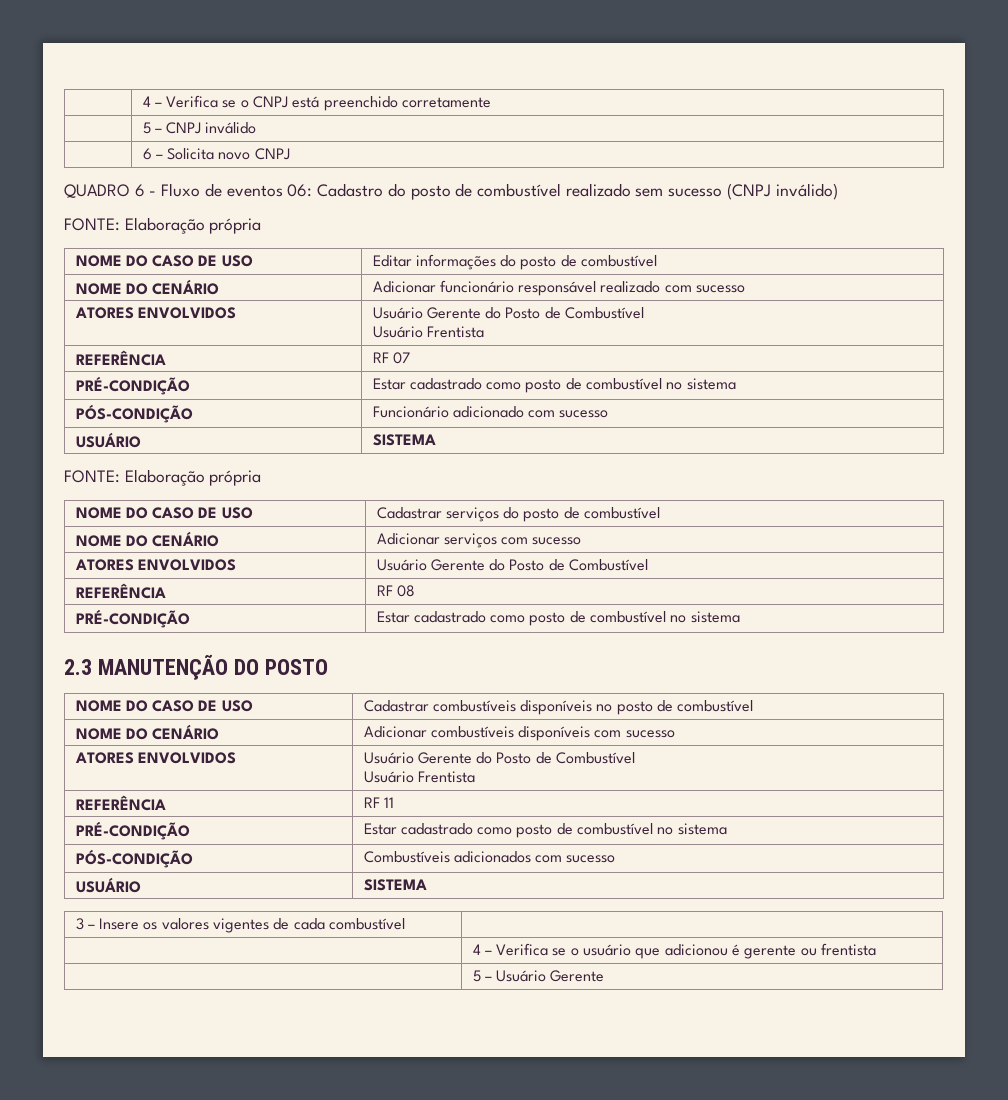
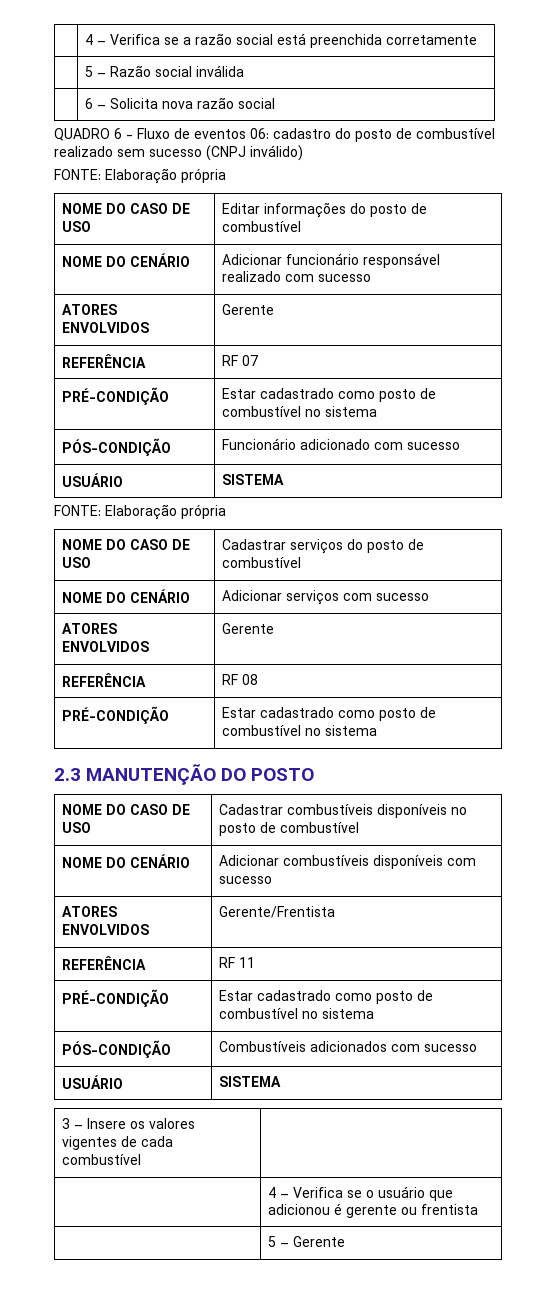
[142,95,398,111] | 4 – Verifica se o CNPJ está preenchido -> [85,33,383,48] | 4 – Verifica se a razão social está preenchida
[166,122,257,134] CNPJ inválido -> [110,65,245,77] Razão social inválida
[218,148,290,160] novo CNPJ -> [162,97,276,109] nova razão social
[317,183,384,197] Cadastro -> [273,128,331,139] cadastro
[372,307,645,319] [372,326,484,338] Usuário Gerente do Posto de Combustível // Usuário Frentista -> [222,304,275,315] Gerente
[376,559,649,571] Usuário Gerente do Posto de Combustível -> [222,623,275,634] Gerente
[363,752,636,764] [363,771,475,783] Usuário Gerente do Posto de Combustível // Usuário Frentista -> [219,906,336,918] Gerente/Frentista
[496,970,547,982] Usuário -> (290, 1245) none

